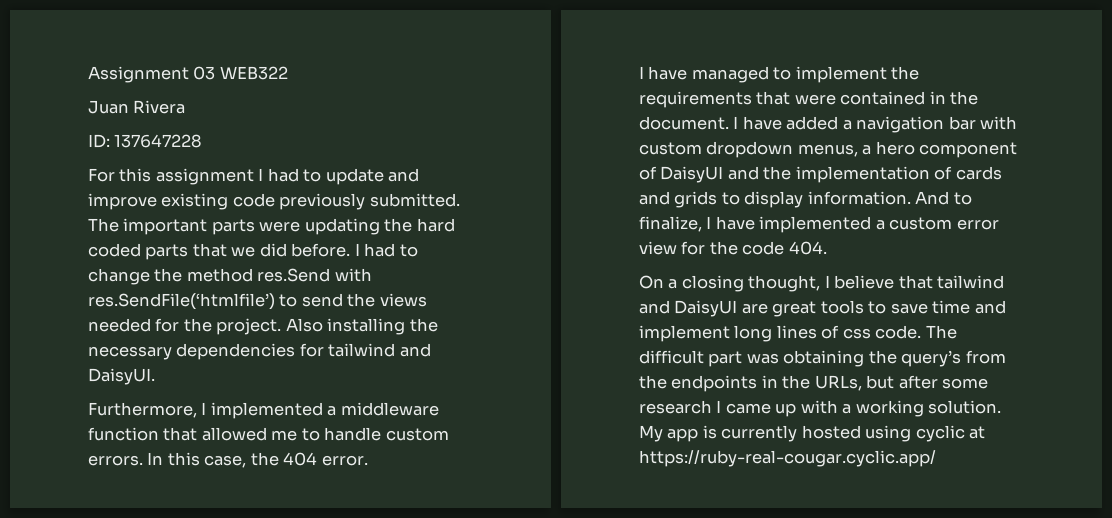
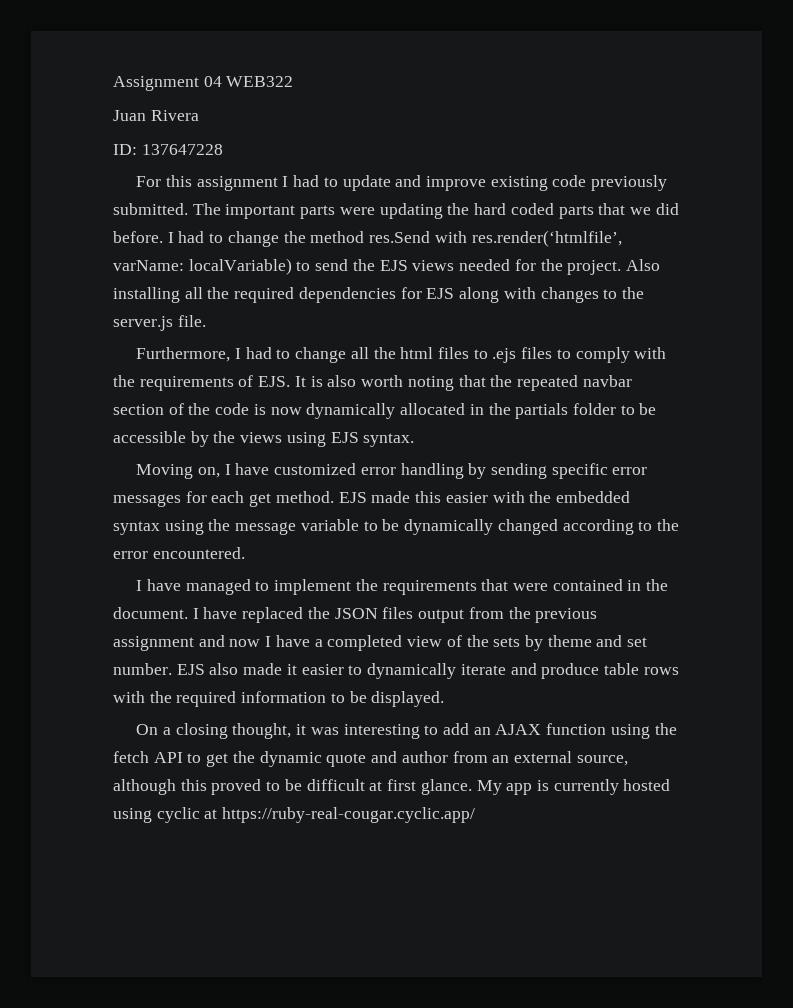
[193,66,216,80] 03 -> [203,76,222,87] 04
[88,293,275,310] res.SendFile(‘htmlfile’) -> [471,230,622,247] [113,258,292,275] res.render(‘htmlfile’, varName: localVariable)
(376, 300) none -> [379,260,408,271] EJS
[409,318,438,332] [88,343,431,360] [88,368,155,385] [88,402,439,419] [88,427,449,441] [88,452,368,468] the necessary dependencies for tailwind and DaisyUI. // Furthermore, I implemented a middleware function that allowed me to handle custom errors. In this case, the 404 error. -> [184,287,644,303] [113,315,206,331] [136,347,667,363] [113,375,632,391] [113,403,657,419] [113,431,415,447] [136,463,648,479] [113,491,630,507] [113,519,679,535] [113,547,245,559] all the required dependencies for EJS along with changes to the server.js file. // Furthermore, I had to change all the html files to .ejs files to comply with the requirements of EJS. It is also worth noting that the repeated navbar section of the code is now dynamically allocated in the partials folder to be accessible by the views using EJS syntax. // Moving on, I have customized error handling by sending specific error messages for each get method. EJS made this easier with the embedded syntax using the message variable to be dynamically changed according to the error encountered.
[786,116,1018,133] [639,141,1018,158] [639,166,1002,183] [639,191,972,208] [639,216,999,233] [639,241,827,255] [639,275,1005,292] [639,300,1006,317] [639,325,957,342] [639,350,1006,367] [639,375,989,392] [639,400,1002,417] added a navigation bar with custom dropdown menus, a hero component of DaisyUI and the implementation of cards and grids to display information. And to finalize, I have implemented a custom error view for the code 404. // On a closing thought, I believe that tailwind and DaisyUI are great tools to save time and implement long lines of css code. The difficult part was obtaining the query’s from the endpoints in the URLs, but after some research I came up with a working solution. -> [242,607,598,623] [113,635,648,651] [113,663,679,679] [113,691,445,707] [136,723,677,739] [113,751,628,767] [113,779,472,795] replaced the JSON files output from the previous assignment and now I have a completed view of the sets by theme and set number. EJS also made it easier to dynamically iterate and produce table rows with the required information to be displayed. // On a closing thought, it was interesting to add an AJAX function using the fetch API to get the dynamic quote and author from an external source, although this proved to be difficult at first glance.

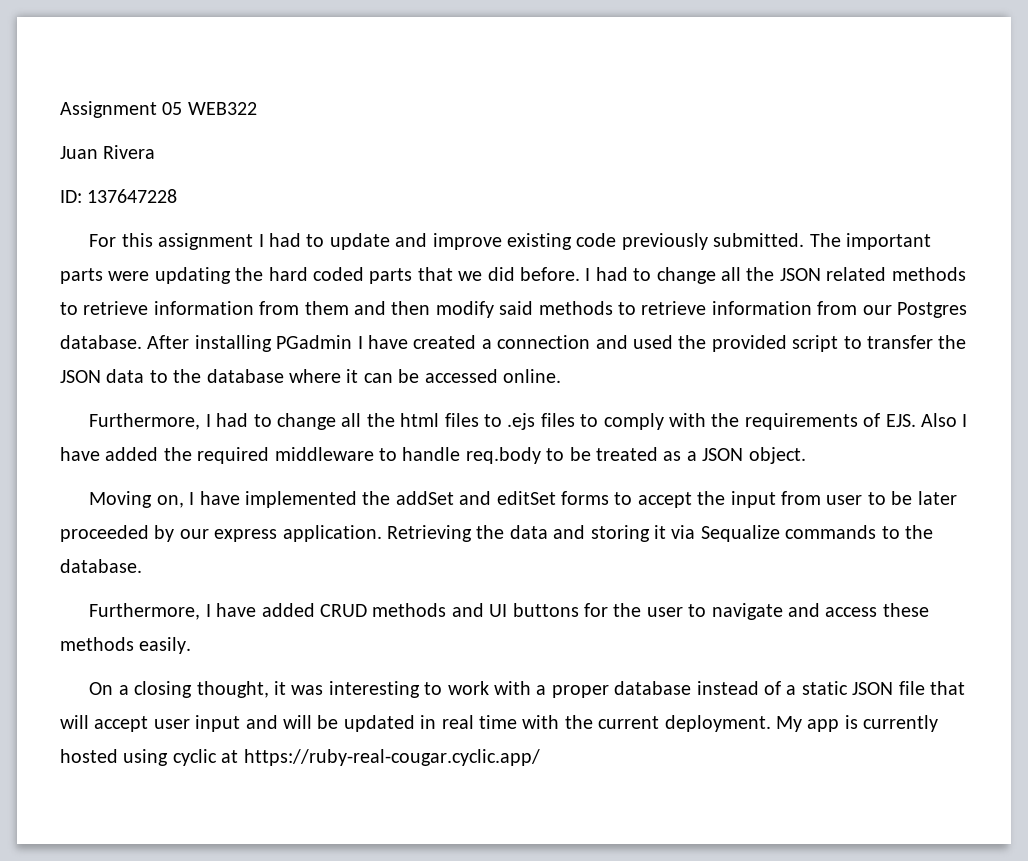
[203,76,222,87] 04 -> [162,102,183,115] 05
[283,230,622,247] [113,258,660,275] [113,287,644,303] [113,315,206,331] the method res.Send with res.render(‘htmlfile’, varName: localVariable) to send the EJS views needed for the project. Also installing all the required dependencies for EJS along with changes to the server.js file. -> [720,267,966,281] [60,301,967,318] [60,335,967,352] [60,369,561,383] all the JSON related methods to retrieve information from them and then modify said methods to retrieve information from our Postgres database. After installing PGadmin I have created a connection and used the provided script to transfer the JSON data to the database where it can be accessed online.
[294,375,632,391] [113,403,657,419] [113,431,415,447] [136,463,648,479] [113,491,630,507] [113,519,679,535] [113,547,245,559] [136,579,669,595] [113,607,598,623] [113,635,648,651] [113,663,679,679] [113,691,445,707] It is also worth noting that the repeated navbar section of the code is now dynamically allocated in the partials folder to be accessible by the views using EJS syntax. // Moving on, I have customized error handling by sending specific error messages for each get method. EJS made this easier with the embedded syntax using the message variable to be dynamically changed according to the error encountered. // I have managed to implement the requirements that were contained in the document. I have replaced the JSON files output from the previous assignment and now I have a completed view of the sets by theme and set number. EJS also made it easier to dynamically iterate and produce table rows with the required information to be displayed. -> [921,413,968,427] [60,447,806,464] [89,491,957,508] [60,525,933,542] [60,559,142,573] [89,603,929,620] [60,637,192,654] Also I have added the required middleware to handle req.body to be treated as a JSON object. // Moving on, I have implemented the addSet and editSet forms to accept the input from user to be later proceeded by our express application. Retrieving the data and storing it via Sequalize commands to the database. // Furthermore, I have added CRUD methods and UI buttons for the user to navigate and access these methods easily.
[443,723,677,739] [113,751,628,767] [113,779,472,795] add an AJAX function using the fetch API to get the dynamic quote and author from an external source, although this proved to be difficult at first glance. -> [447,681,966,698] [60,715,771,732] work with a proper database instead of a static JSON file that will accept user input and will be updated in real time with the current deployment.

